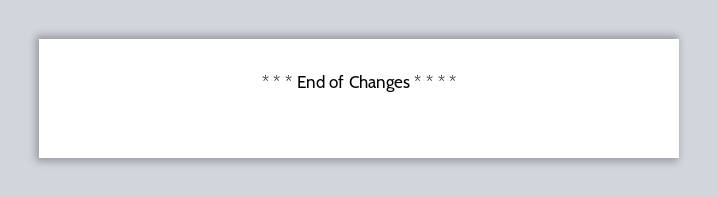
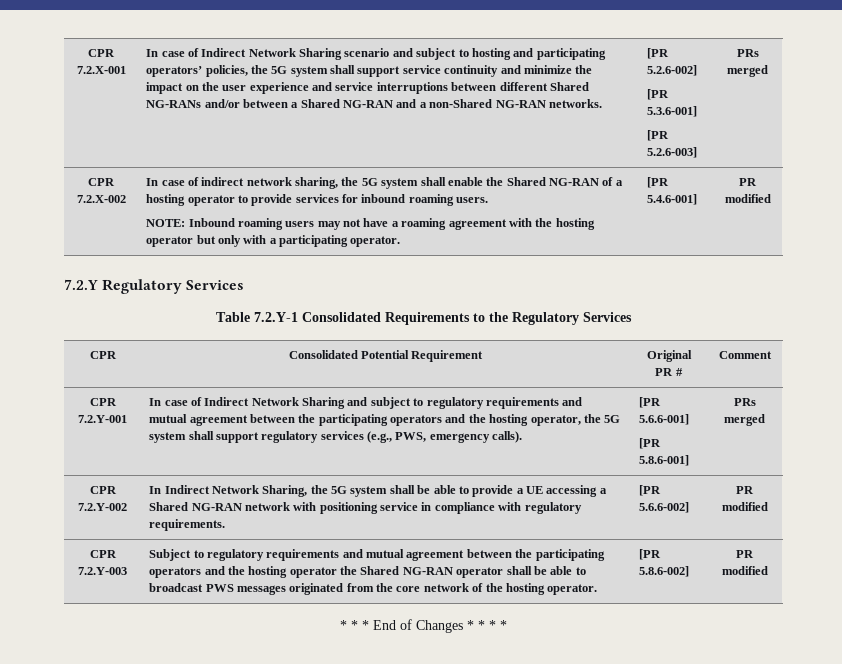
(261, 81) none -> [88,49,115,57] [76,66,126,74] [146,48,606,60] [146,65,593,77] [146,82,589,94] [146,99,602,108] [647,48,670,59] [647,65,698,76] [647,89,670,100] [647,106,698,117] [647,130,670,141] [647,147,698,158] [736,49,759,57] [727,65,768,77] [88,178,115,186] [76,195,126,203] [146,177,623,189] [146,194,489,206] [146,218,595,230] [146,235,401,247] [647,177,670,188] [647,194,698,205] [739,178,757,186] [724,194,771,203] [64,279,245,294] [216,312,632,325] [89,351,117,359] [288,350,484,362] [646,350,692,362] [655,368,683,376] [718,351,772,359] [89,398,117,406] [78,415,127,423] [149,397,583,409] [149,414,621,426] [149,431,523,443] [639,397,662,408] [639,414,690,425] [639,438,662,449] [639,455,690,466] [733,398,756,406] [724,414,765,426] [89,486,117,494] [78,503,127,511] [149,485,607,497] [149,502,582,514] [149,519,226,531] [639,485,662,496] [639,502,690,513] [736,486,754,494] [721,502,768,511] [89,550,117,558] [78,567,127,575] [149,549,605,561] [149,566,586,578] [149,583,598,595] [639,549,662,560] [639,566,690,577] [736,550,754,558] [721,566,768,575] CPR 7.2.X-001 | In case of Indirect Network Sharing scenario and subject to hosting and participating operators’ policies, the 5G system shall support service continuity and minimize the impact on the user experience and service interruptions between different Shared NG-RANs and/or between a Shared NG-RAN and a non-Shared NG-RAN networks. | [PR 5.2.6-002] // [PR 5.3.6-001] // [PR 5.2.6-003] | PRs merged // CPR 7.2.X-002 | In case of indirect network sharing, the 5G system shall enable the Shared NG-RAN of a hosting operator to provide services for inbound roaming users. // NOTE: Inbound roaming users may not have a roaming agreement with the hosting operator but only with a participating operator. | [PR 5.4.6-001] | PR modified // 7.2.Y Regulatory Services // Table 7.2.Y-1 Consolidated Requirements to the Regulatory Services // CPR | Consolidated Potential Requirement | Original PR # | Comment // CPR 7.2.Y-001 | In case of Indirect Network Sharing and subject to regulatory requirements and mutual agreement between the participating operators and the hosting operator, the 5G system shall support regulatory services (e.g., PWS, emergency calls). | [PR 5.6.6-001] // [PR 5.8.6-001] | PRs merged // CPR 7.2.Y-002 | In Indirect Network Sharing, the 5G system shall be able to provide a UE accessing a Shared NG-RAN network with positioning service in compliance with regulatory requirements. | [PR 5.6.6-002] | PR modified // CPR 7.2.Y-003 | Subject to regulatory requirements and mutual agreement between the participating operators and the hosting operator the Shared NG-RAN operator shall be able to broadcast PWS messages originated from the core network of the hosting operator. | [PR 5.8.6-002] | PR modified //

